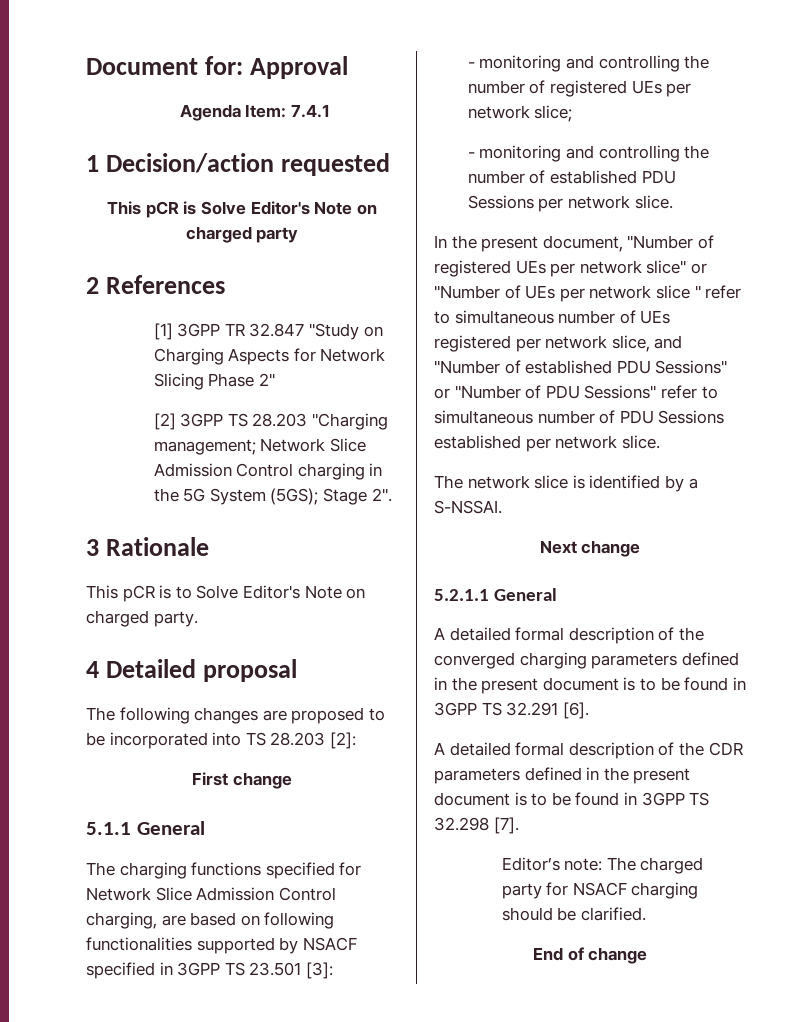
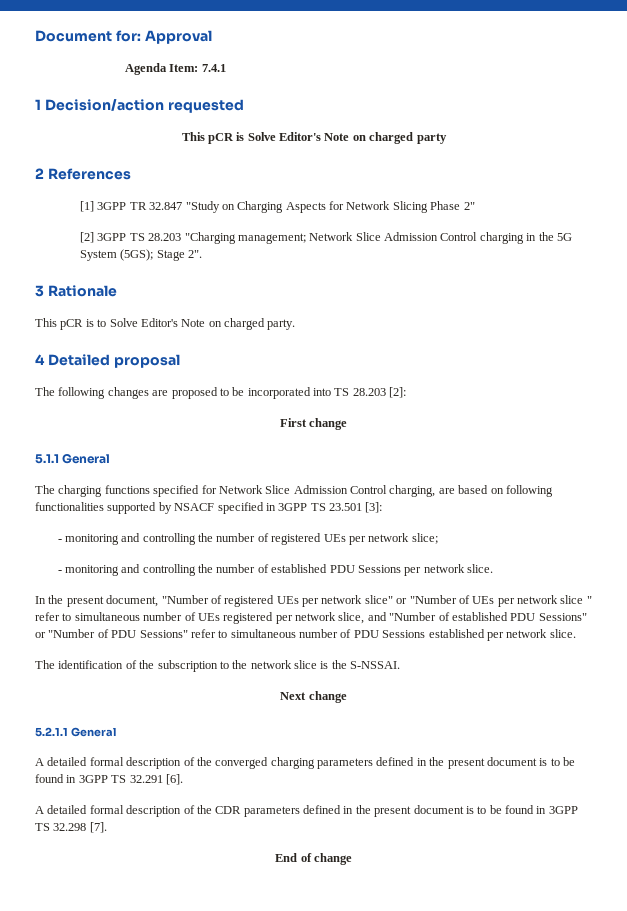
[467,475,698,492] network slice is identified by a -> [58,660,347,672] identification of the subscription to the network slice is the
[501,857,704,874] [501,882,699,899] [501,907,646,921] // Editor’s note: The charged party for NSACF charging should be clarified. -> (107, 827) none

